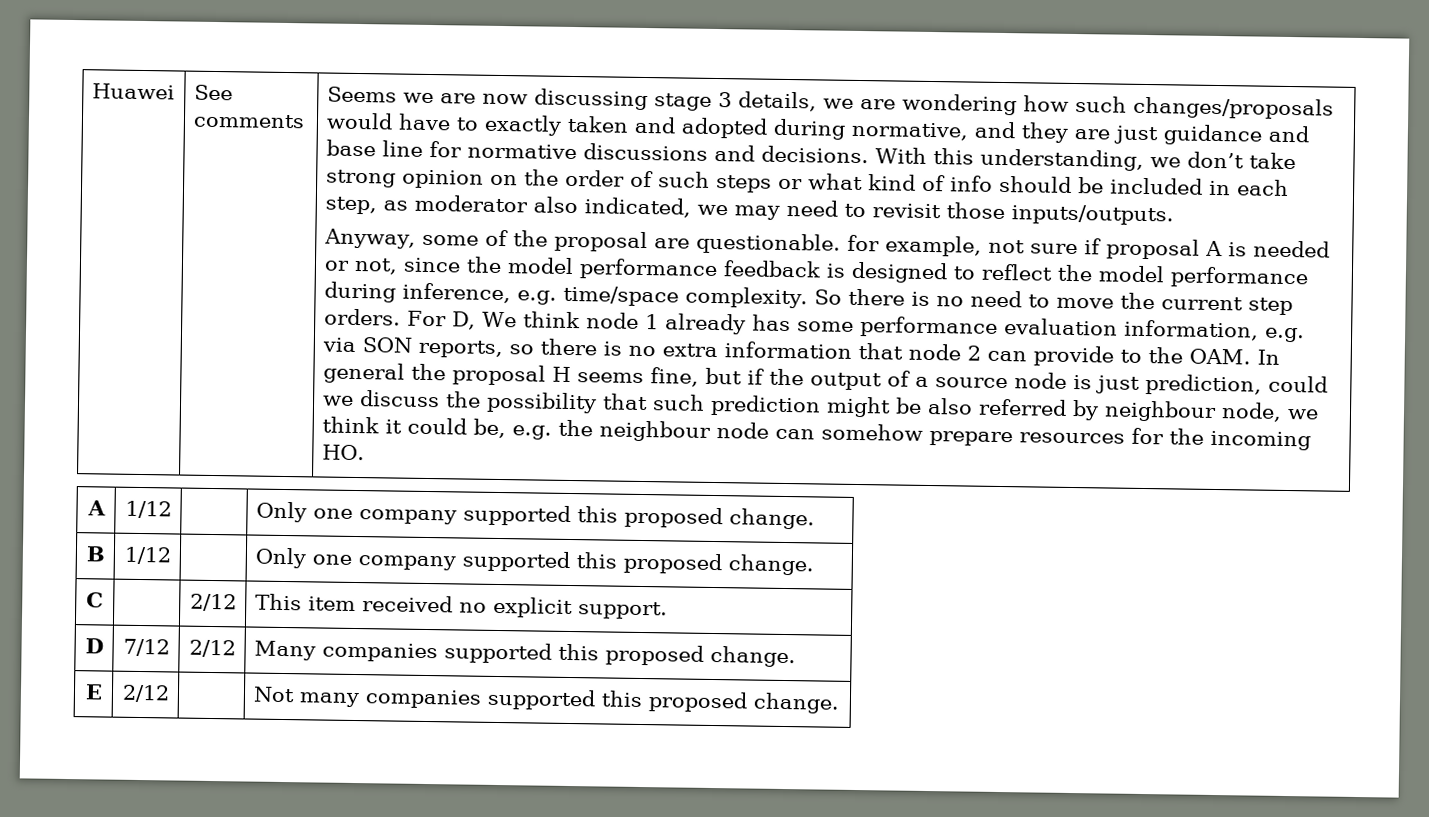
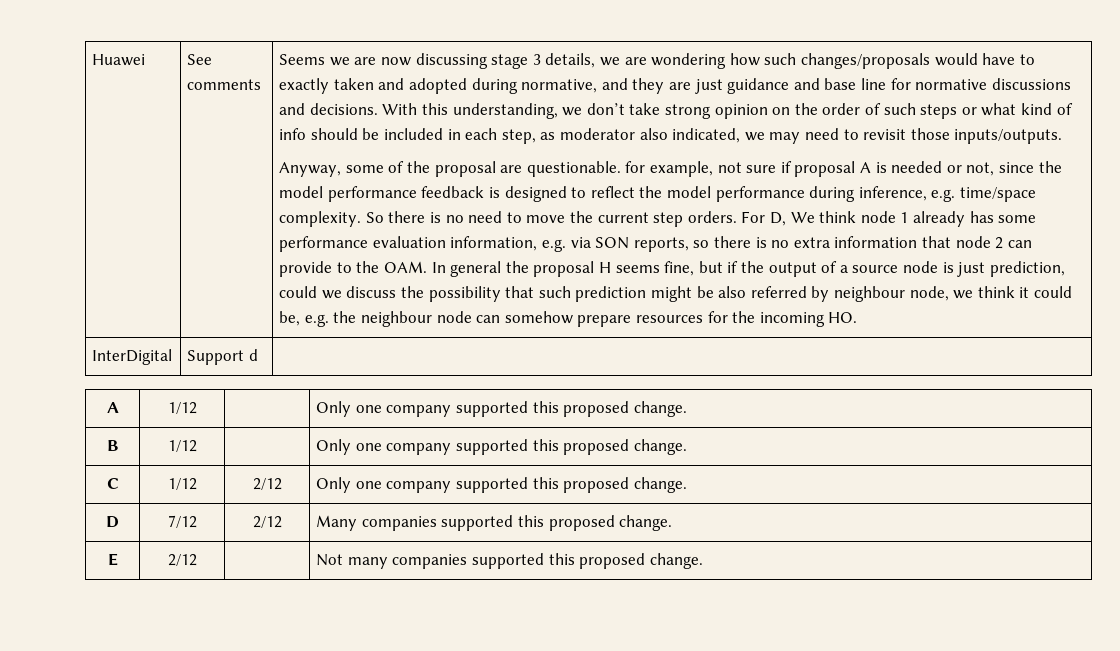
(365, 452) none -> [92,349,173,365] [187,349,258,365] // InterDigital | Support d |
[189,593,237,612] [254,593,668,620] | 2/12 | This item received no explicit support. -> [167,478,197,490] [252,478,282,490] [316,477,687,493] 1/12 | 2/12 | Only one company supported this proposed change.

